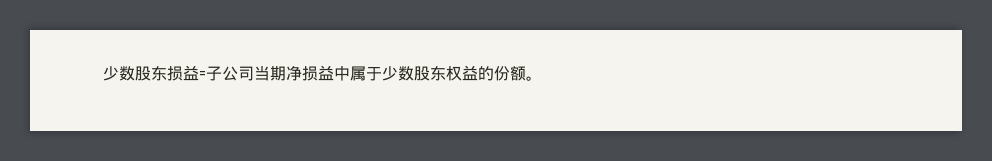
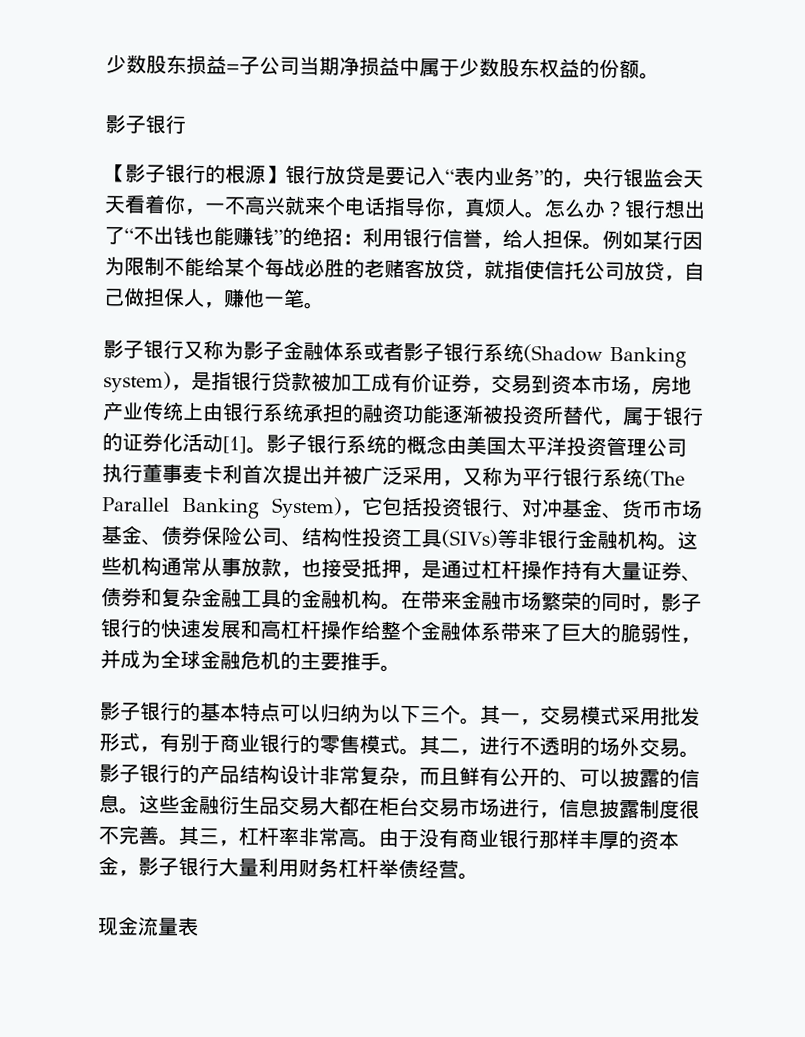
(542, 78) none -> [105,114,186,134] [105,163,704,188] [104,194,706,219] [104,225,703,250] [104,256,705,282] [104,287,325,310] [103,339,687,368] [103,371,692,396] [102,401,704,427] [102,432,687,457] [102,463,685,488] [102,496,703,520] [101,525,698,551] [101,556,702,582] [101,587,702,613] [100,618,701,644] [100,649,401,672] [100,701,701,726] [99,732,700,758] [99,763,700,788] [99,794,700,819] [98,825,680,851] [98,856,479,880] [97,916,199,937] // 影子银行 // 【影子银行的根源】银行放贷是要记入“表内业务”的，央行银监会天天看着你，一不高兴就来个电话指导你，真烦人。怎么办？银行想出了“不出钱也能赚钱”的绝招：利用银行信誉，给人担保。例如某行因为限制不能给某个每战必胜的老赌客放贷，就指使信托公司放贷，自己做担保人，赚他一笔。 // 影子银行又称为影子金融体系或者影子银行系统(Shadow Banking system)，是指银行贷款被加工成有价证券，交易到资本市场，房地产业传统上由银行系统承担的融资功能逐渐被投资所替代，属于银行的证券化活动[1]。影子银行系统的概念由美国太平洋投资管理公司执行董事麦卡利首次提出并被广泛采用，又称为平行银行系统(The Parallel Banking System)，它包括投资银行、对冲基金、货币市场基金、债券保险公司、结构性投资工具(SIVs)等非银行金融机构。这些机构通常从事放款，也接受抵押，是通过杠杆操作持有大量证券、债券和复杂金融工具的金融机构。在带来金融市场繁荣的同时，影子银行的快速发展和高杠杆操作给整个金融体系带来了巨大的脆弱性，并成为全球金融危机的主要推手。 // 影子银行的基本特点可以归纳为以下三个。其一，交易模式采用批发形式，有别于商业银行的零售模式。其二，进行不透明的场外交易。影子银行的产品结构设计非常复杂，而且鲜有公开的、可以披露的信息。这些金融衍生品交易大都在柜台交易市场进行，信息披露制度很不完善。其三，杠杆率非常高。由于没有商业银行那样丰厚的资本金，影子银行大量利用财务杠杆举债经营。 // 现金流量表

